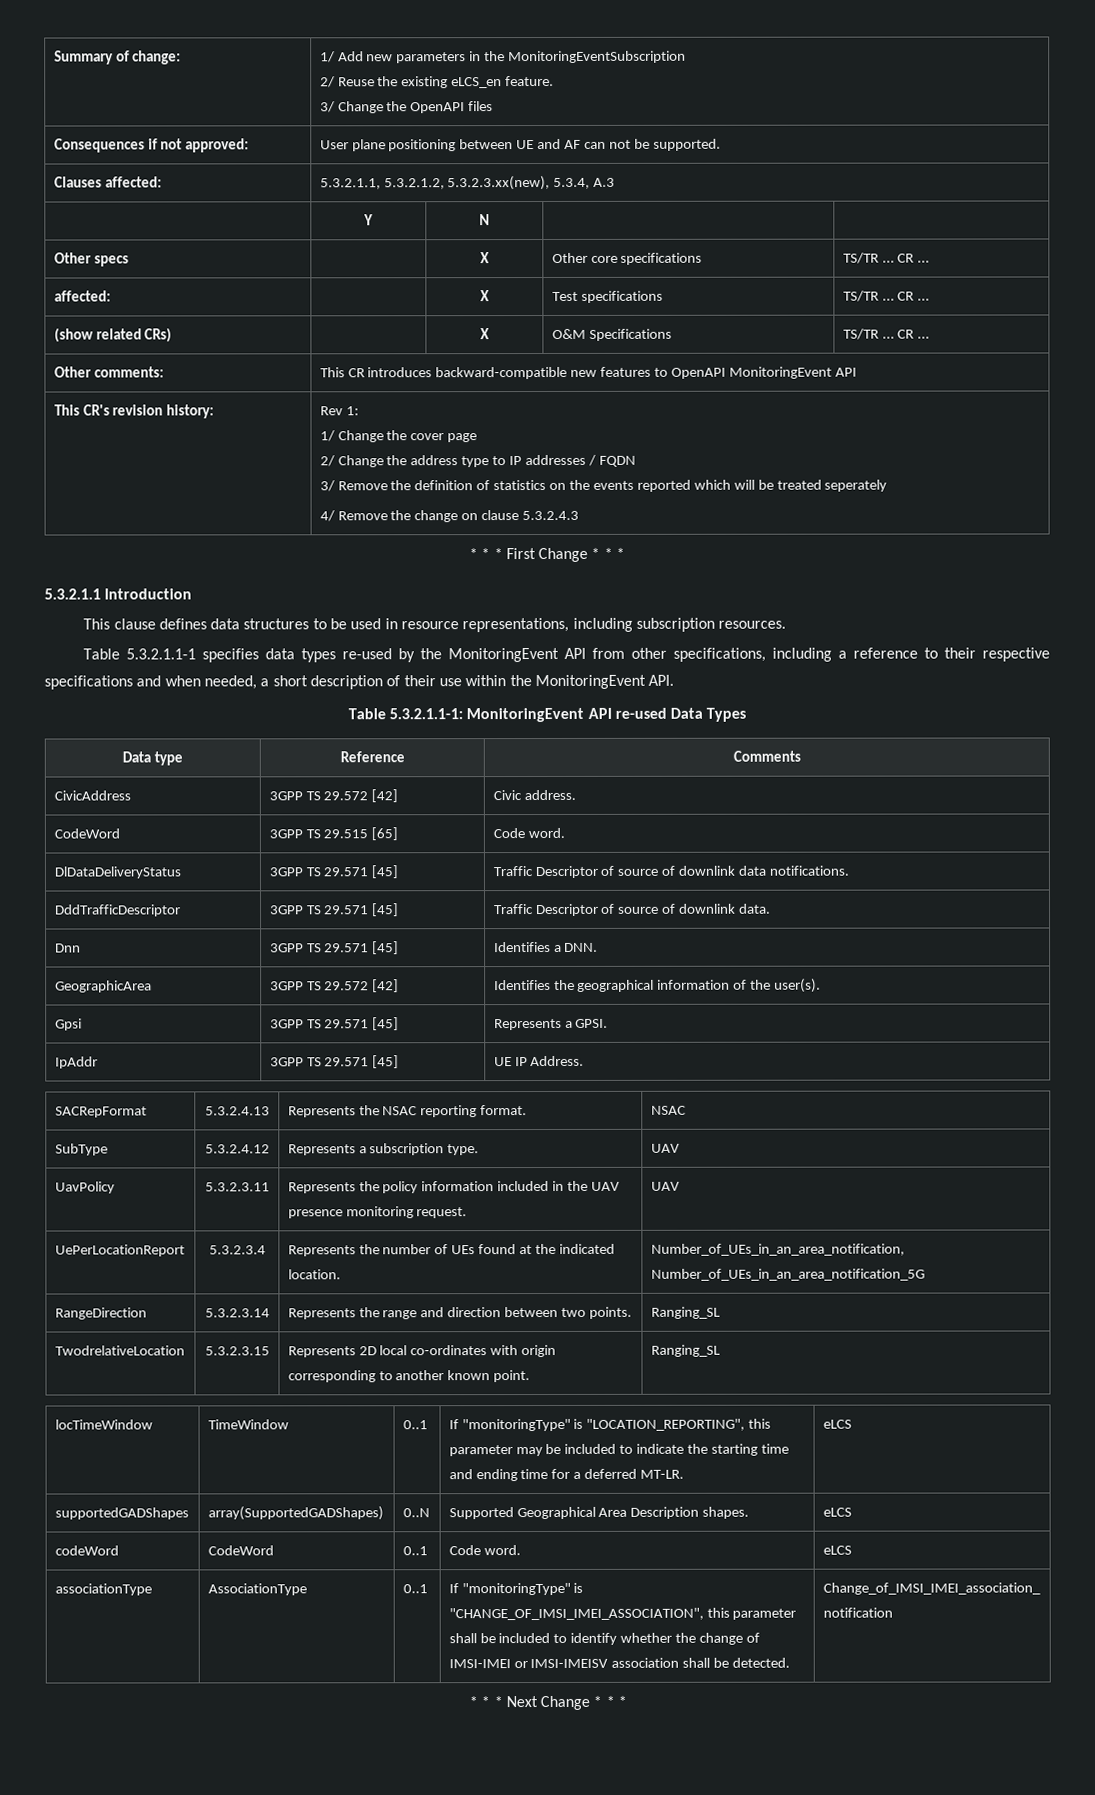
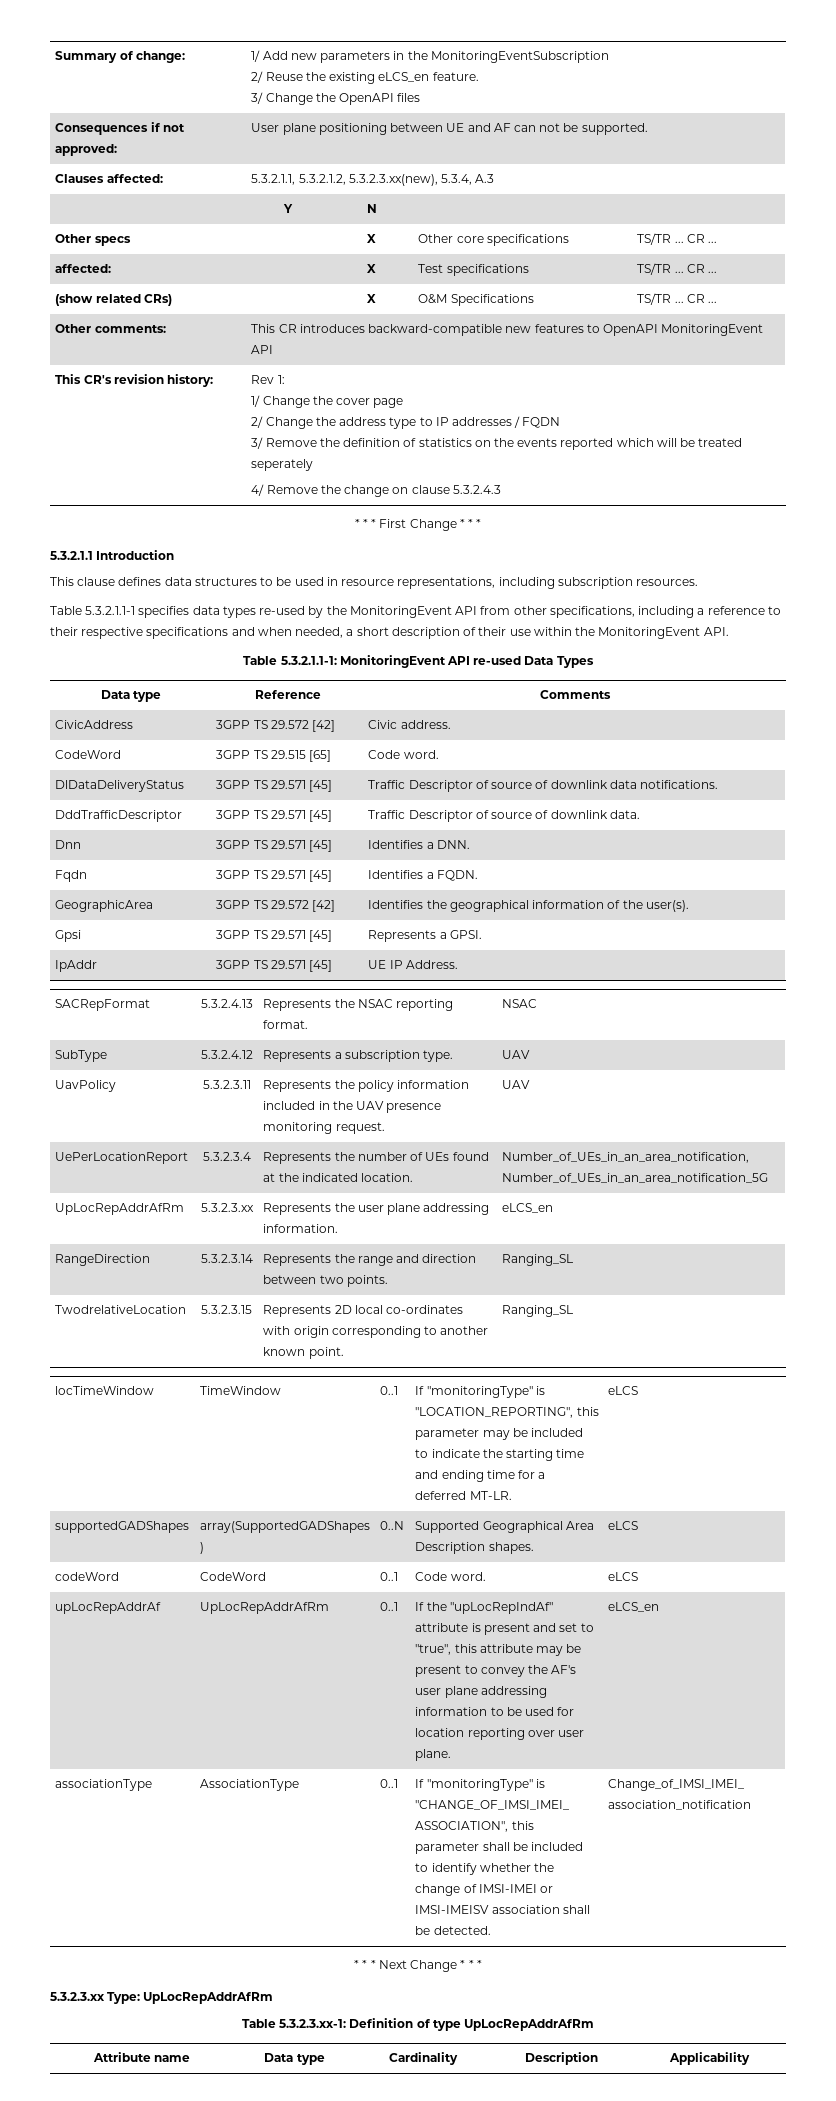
(599, 947) none -> [55,870,88,882] [216,870,333,882] [368,870,478,881] // Fqdn | 3GPP TS 29.571 [45] | Identifies a FQDN.
(925, 1274) none -> [55,1203,185,1215] [200,1203,254,1212] [263,1203,490,1215] [263,1224,339,1233] [502,1203,554,1213] // UpLocRepAddrAfRm | 5.3.2.3.xx | Represents the user plane addressing information. | eLCS_en
(852, 1550) none -> [55,1602,162,1614] [200,1602,330,1614] [380,1602,399,1611] [415,1602,553,1614] [415,1623,594,1635] [415,1644,582,1656] [415,1665,577,1677] [415,1686,547,1698] [415,1707,575,1716] [415,1728,585,1740] [415,1749,452,1761] [608,1602,660,1612] // upLocRepAddrAf | UpLocRepAddrAfRm | 0..1 | If the "upLocRepIndAf" attribute is present and set to "true", this attribute may be present to convey the AF's user plane addressing information to be used for location reporting over user plane. | eLCS_en
(628, 1701) none -> [50,1992,274,2004] [241,2018,595,2031] [92,2052,191,2062] [264,2053,325,2065] [388,2052,458,2065] [524,2052,598,2065] [668,2052,750,2065] // 5.3.2.3.xx Type: UpLocRepAddrAfRm // Table 5.3.2.3.xx-1: Definition of type UpLocRepAddrAfRm // Attribute name | Data type | Cardinality | Description | Applicability

